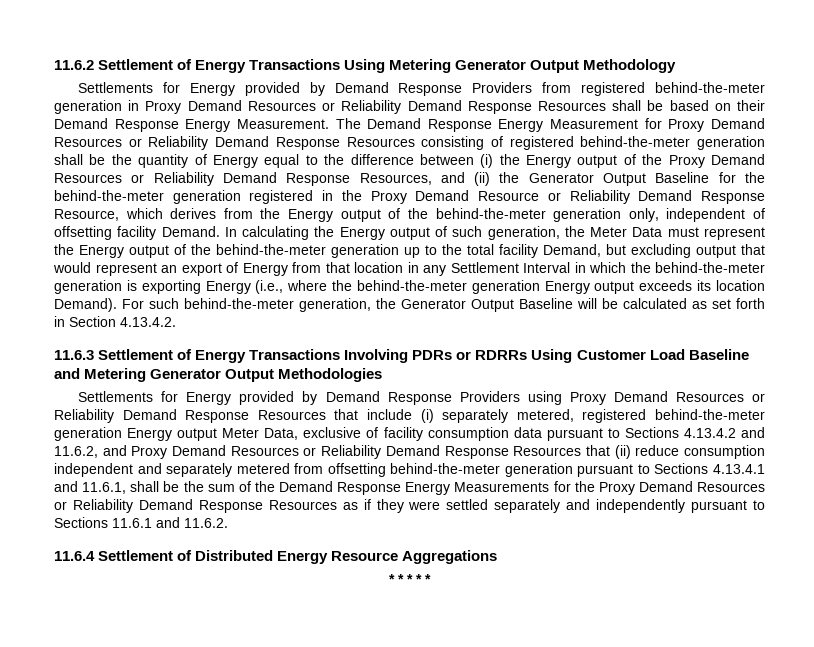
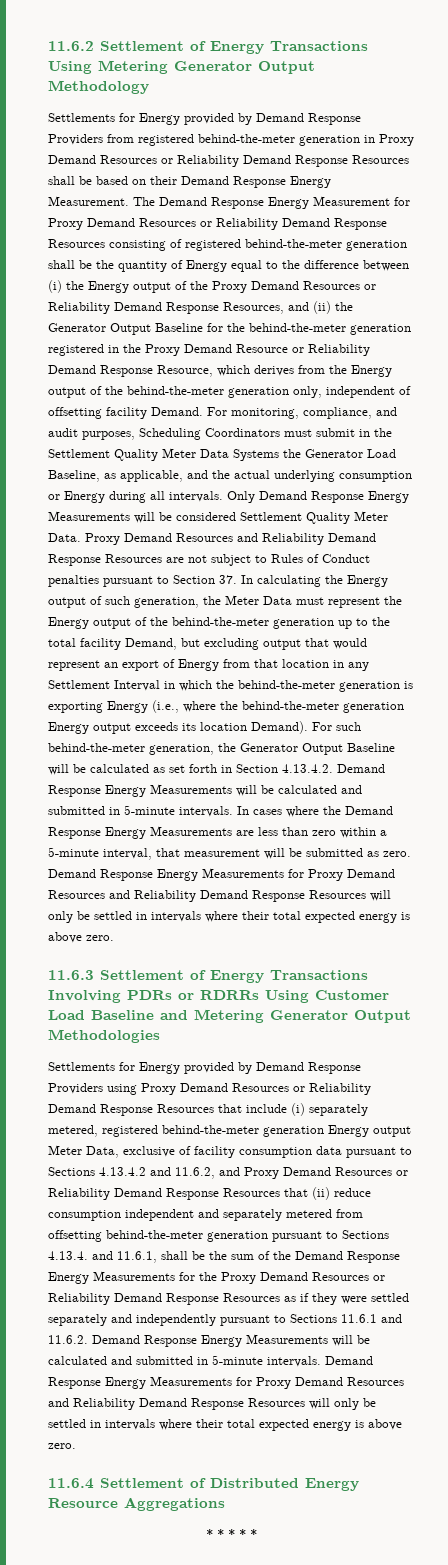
(220, 231) none -> [207,407,397,419] [48,428,392,440] [48,448,396,461] [48,470,412,482] [48,491,409,503] [48,511,388,524] [48,533,376,545] [48,554,370,566] [48,575,237,587] For monitoring, compliance, and audit purposes, Scheduling Coordinators must submit in the Settlement Quality Meter Data Systems the Generator Load Baseline, as applicable, and the actual underlying consumption or Energy during all intervals. Only Demand Response Energy Measurements will be considered Settlement Quality Meter Data. Proxy Demand Resources and Reliability Demand Response Resources are not subject to Rules of Conduct penalties pursuant to Section 37.
(176, 322) none -> [337,764,385,773] [48,784,362,797] [48,805,393,817] [48,826,387,839] [48,847,411,860] [48,868,395,881] [48,890,391,902] [48,911,410,923] [48,932,114,943] Demand Response Energy Measurements will be calculated and submitted in 5-minute intervals. In cases where the Demand Response Energy Measurements are less than zero within a 5-minute interval, that measurement will be submitted as zero. Demand Response Energy Measurements for Proxy Demand Resources and Reliability Demand Response Resources will only be settled in intervals where their total expected energy is above zero.
[712,464,765,474] 4.13.4.1 -> [48,1251,88,1260] 4.13.4.
(228, 523) none -> [92,1334,370,1347] [48,1355,373,1367] [48,1376,404,1389] [48,1398,376,1410] [48,1419,402,1431] [48,1443,76,1449] Demand Response Energy Measurements will be calculated and submitted in 5-minute intervals. Demand Response Energy Measurements for Proxy Demand Resources and Reliability Demand Response Resources will only be settled in intervals where their total expected energy is above zero.

